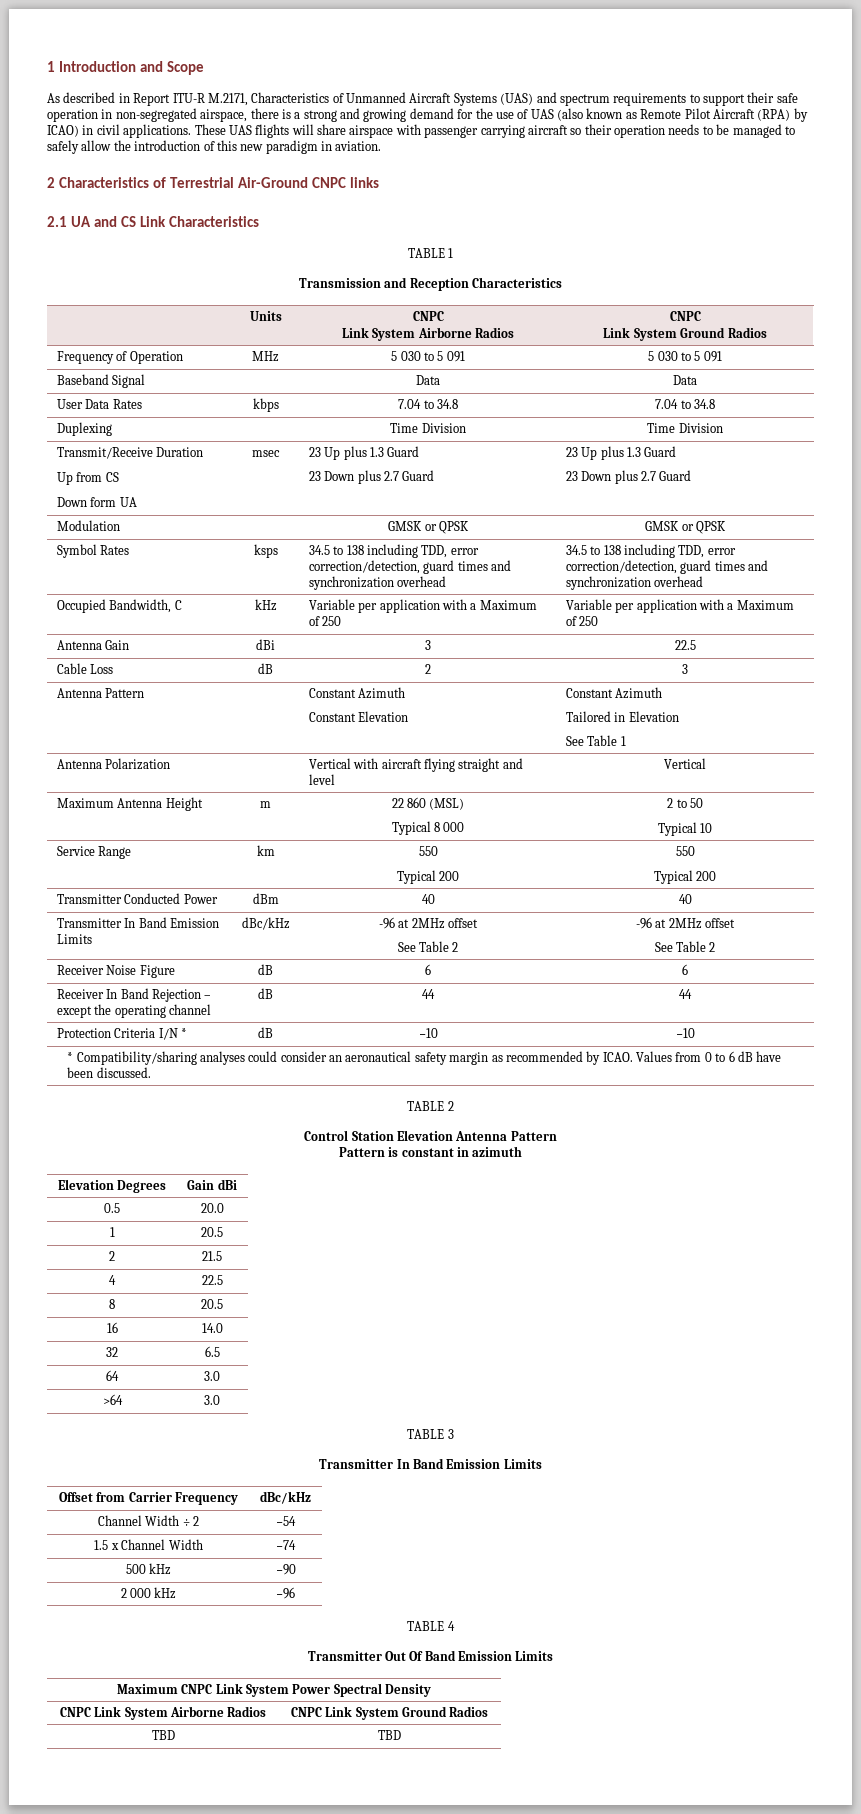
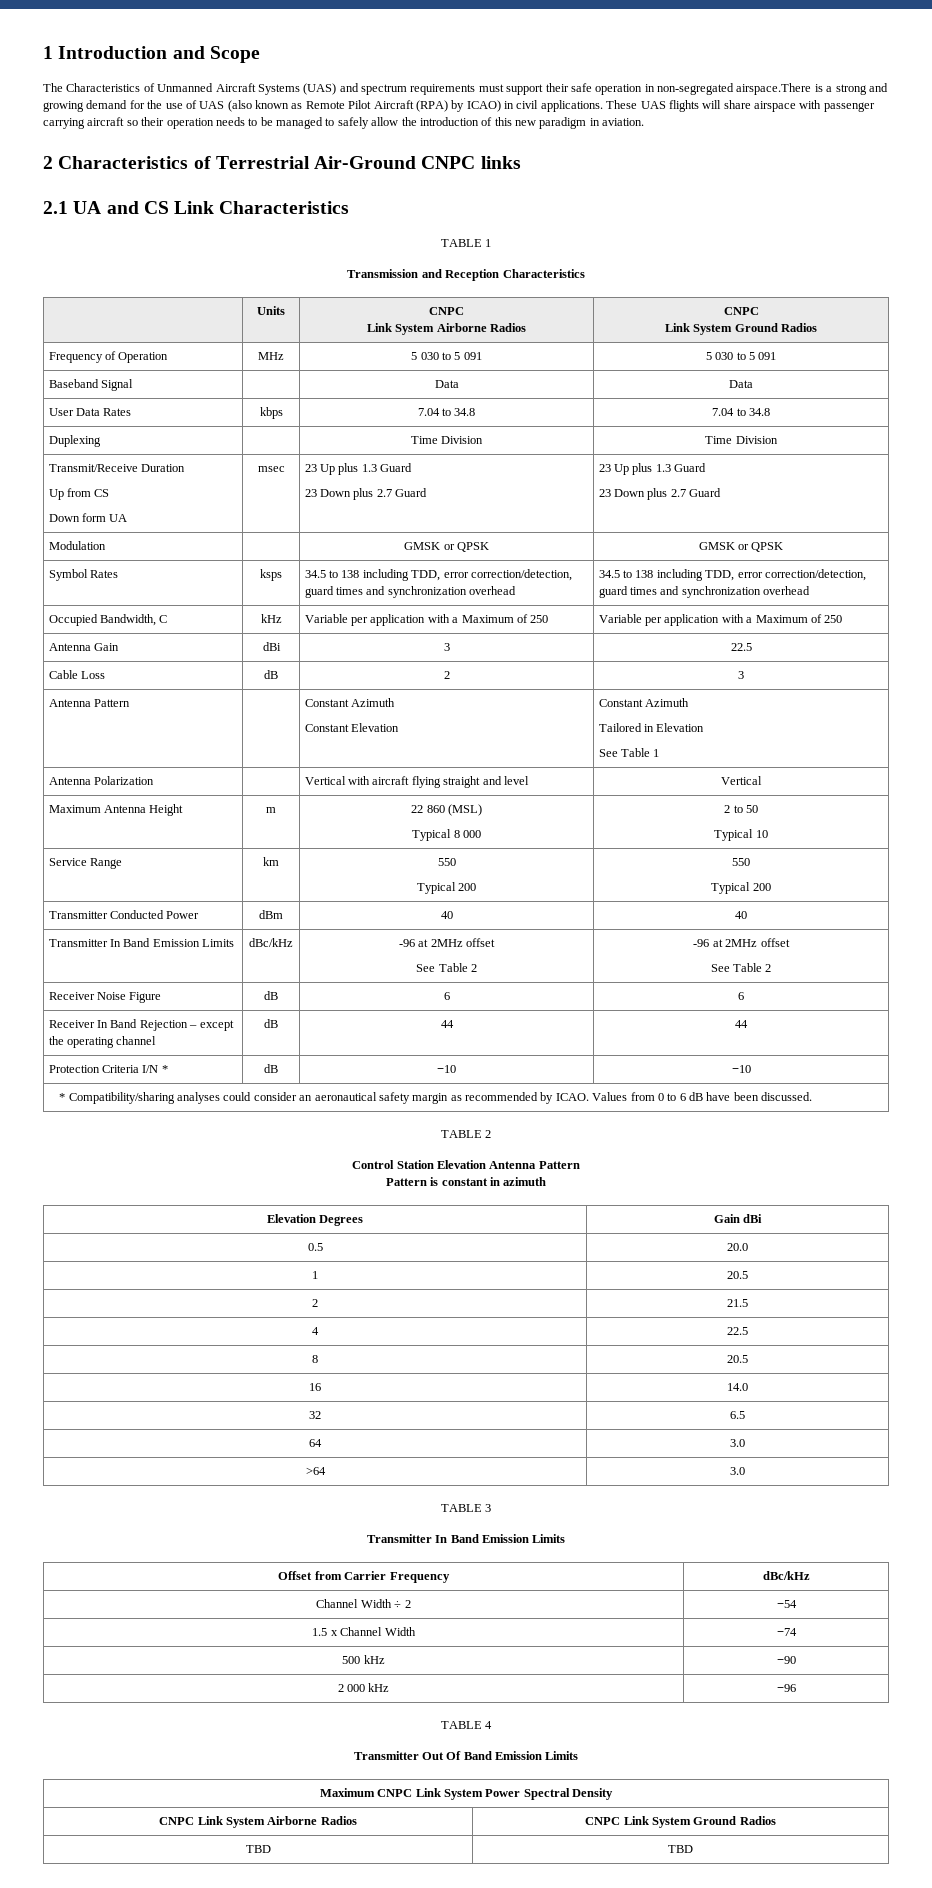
[47,92,248,106] As described in Report ITU-R M.2171, -> [43,83,63,92] The
[689,94,700,103] to -> [478,84,504,92] must
[200,108,279,122] airspace, there -> [736,83,812,95] airspace.There

